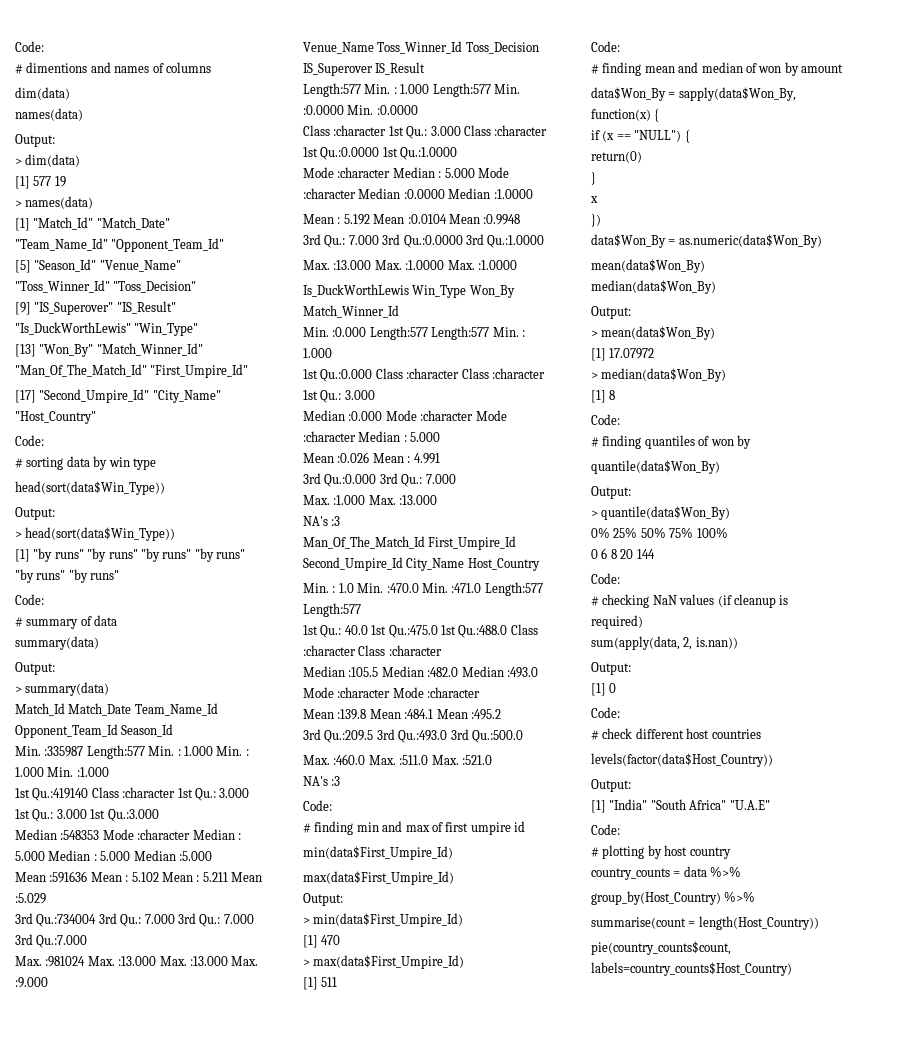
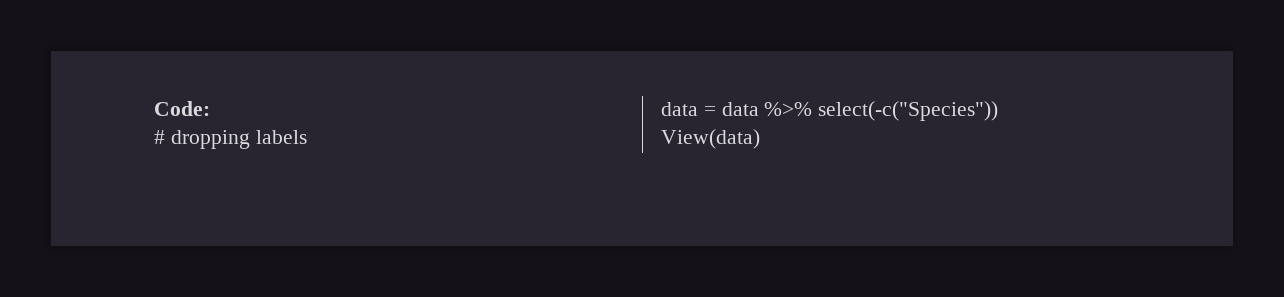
[15,41,44,52] [15,62,211,74] [15,87,70,100] [15,108,83,121] [15,134,55,147] [15,154,81,167] [15,176,66,189] [15,196,94,209] [15,217,170,231] [15,238,225,252] [15,259,181,273] [15,280,197,293] [15,301,176,315] [15,322,199,336] [15,343,203,357] [15,364,249,378] [15,389,221,403] [15,411,96,424] [15,435,44,446] [15,456,156,470] [15,481,165,495] [15,507,55,520] [15,527,176,541] [15,548,245,562] [15,569,120,583] [15,594,44,605] [15,615,118,629] [15,636,99,650] [15,662,55,675] [15,682,110,696] [15,703,218,716] [15,724,174,738] [15,745,249,759] [15,767,109,777] [15,787,250,801] [15,809,159,822] [15,829,241,840] [15,850,212,861] [15,871,262,883] [15,893,46,904] [15,913,254,927] [15,934,88,948] [15,956,259,967] [15,977,48,988] [303,41,539,54] [303,62,426,76] [303,83,520,97] [303,105,418,115] [303,125,548,139] [303,147,458,160] [303,167,509,178] [303,188,533,199] [303,214,521,225] [303,234,545,248] [303,260,517,270] [303,284,515,298] [303,305,399,318] [303,326,525,340] [303,348,332,358] [303,368,545,382] [303,390,375,403] [303,410,507,421] [303,431,441,442] [303,452,440,464] [303,473,456,487] [303,495,438,505] [303,516,341,526] [303,536,517,550] [303,557,540,571] [303,582,543,596] [303,603,361,617] [303,624,538,638] [303,645,442,656] [303,666,538,678] [303,687,481,698] [303,709,501,720] [303,729,523,743] [303,754,492,765] [303,776,341,786] [303,800,332,811] [303,821,525,835] [303,846,453,860] [303,871,454,885] [303,893,343,906] [303,913,464,927] [303,935,341,948] [303,955,465,969] [303,977,338,990] [591,41,620,52] [591,62,843,76] [591,87,796,101] [591,109,660,122] [591,130,690,143] [591,151,642,163] [591,172,596,185] [590,196,598,203] [591,214,601,227] [591,234,822,248] [591,259,705,273] [591,280,716,294] [591,306,631,319] [591,326,716,340] [591,348,655,361] [591,368,727,382] [591,390,616,403] [591,414,620,425] [591,435,751,449] [591,460,720,474] [591,486,631,499] [591,506,731,520] [591,527,728,538] [591,548,655,559] [591,573,620,584] [591,594,789,608] [591,615,643,629] [591,636,738,650] [591,662,631,675] [591,683,617,696] [591,707,620,718] [591,728,761,740] [591,753,773,767] [591,779,631,792] [591,799,770,813] [591,824,620,835] [591,845,731,859] [591,866,742,880] [591,891,756,905] [591,916,819,930] [591,941,731,955] [591,962,792,976] Code: // # dimentions and names of columns // dim(data) // names(data) // Output: // > dim(data) // [1] 577 19 // > names(data) // [1] "Match_Id" "Match_Date" "Team_Name_Id" "Opponent_Team_Id" // [5] "Season_Id" "Venue_Name" "Toss_Winner_Id" "Toss_Decision" // [9] "IS_Superover" "IS_Result" "Is_DuckWorthLewis" "Win_Type" // [13] "Won_By" "Match_Winner_Id" "Man_Of_The_Match_Id" "First_Umpire_Id" // [17] "Second_Umpire_Id" "City_Name" "Host_Country" // Code: // # sorting data by win type // head(sort(data$Win_Type)) // Output: // > head(sort(data$Win_Type)) // [1] "by runs" "by runs" "by runs" "by runs" "by runs" "by runs" // Code: // # summary of data // summary(data) // Output: // > summary(data) // Match_Id Match_Date Team_Name_Id Opponent_Team_Id Season_Id // Min. :335987 Length:577 Min. : 1.000 Min. : 1.000 Min. :1.000 // 1st Qu.:419140 Class :character 1st Qu.: 3.000 1st Qu.: 3.000 1st Qu.:3.000 // Median :548353 Mode :character Median : 5.000 Median : 5.000 Median :5.000 // Mean :591636 Mean : 5.102 Mean : 5.211 Mean :5.029 // 3rd Qu.:734004 3rd Qu.: 7.000 3rd Qu.: 7.000 3rd Qu.:7.000 // Max. :981024 Max. :13.000 Max. :13.000 Max. :9.000 // Venue_Name Toss_Winner_Id Toss_Decision IS_Superover IS_Result // Length:577 Min. : 1.000 Length:577 Min. :0.0000 Min. :0.0000 // Class :character 1st Qu.: 3.000 Class :character 1st Qu.:0.0000 1st Qu.:1.0000 // Mode :character Median : 5.000 Mode :character Median :0.0000 Median :1.0000 // Mean : 5.192 Mean :0.0104 Mean :0.9948 // 3rd Qu.: 7.000 3rd Qu.:0.0000 3rd Qu.:1.0000 // Max. :13.000 Max. :1.0000 Max. :1.0000 // Is_DuckWorthLewis Win_Type Won_By Match_Winner_Id // Min. :0.000 Length:577 Length:577 Min. : 1.000 // 1st Qu.:0.000 Class :character Class :character 1st Qu.: 3.000 // Median :0.000 Mode :character Mode :character Median : 5.000 // Mean :0.026 Mean : 4.991 // 3rd Qu.:0.000 3rd Qu.: 7.000 // Max. :1.000 Max. :13.000 // NA's :3 // Man_Of_The_Match_Id First_Umpire_Id Second_Umpire_Id City_Name Host_Country // Min. : 1.0 Min. :470.0 Min. :471.0 Length:577 Length:577 // 1st Qu.: 40.0 1st Qu.:475.0 1st Qu.:488.0 Class :character Class :character // Median :105.5 Median :482.0 Median :493.0 Mode :character Mode :character // Mean :139.8 Mean :484.1 Mean :495.2 // 3rd Qu.:209.5 3rd Qu.:493.0 3rd Qu.:500.0 // Max. :460.0 Max. :511.0 Max. :521.0 // NA's :3 // Code: // # finding min and max of first umpire id // min(data$First_Umpire_Id) // max(data$First_Umpire_Id) // Output: // > min(data$First_Umpire_Id) // [1] 470 // > max(data$First_Umpire_Id) // [1] 511 // Code: // # finding mean and median of won by amount // data$Won_By = sapply(data$Won_By, function(x) { // if (x == "NULL") { // return(0) // } // x // }) // data$Won_By = as.numeric(data$Won_By) // mean(data$Won_By) // median(data$Won_By) // Output: // > mean(data$Won_By) // [1] 17.07972 // > median(data$Won_By) // [1] 8 // Code: // # finding quantiles of won by // quantile(data$Won_By) // Output: // > quantile(data$Won_By) // 0% 25% 50% 75% 100% // 0 6 8 20 144 // Code: // # checking NaN values (if cleanup is required) // sum(apply(data, 2, is.nan)) // Output: // [1] 0 // Code: // # check different host countries // levels(factor(data$Host_Country)) // Output: // [1] "India" "South Africa" "U.A.E" // Code: // # plotting by host country // country_counts = data %>% // group_by(Host_Country) %>% // summarise(count = length(Host_Country)) // pie(country_counts$count, labels=country_counts$Host_Country) -> [154,101,210,116] [154,130,307,149] [661,101,999,121] [661,129,760,149] Code: // # dropping labels // data = data %>% select(-c("Species")) // View(data)

